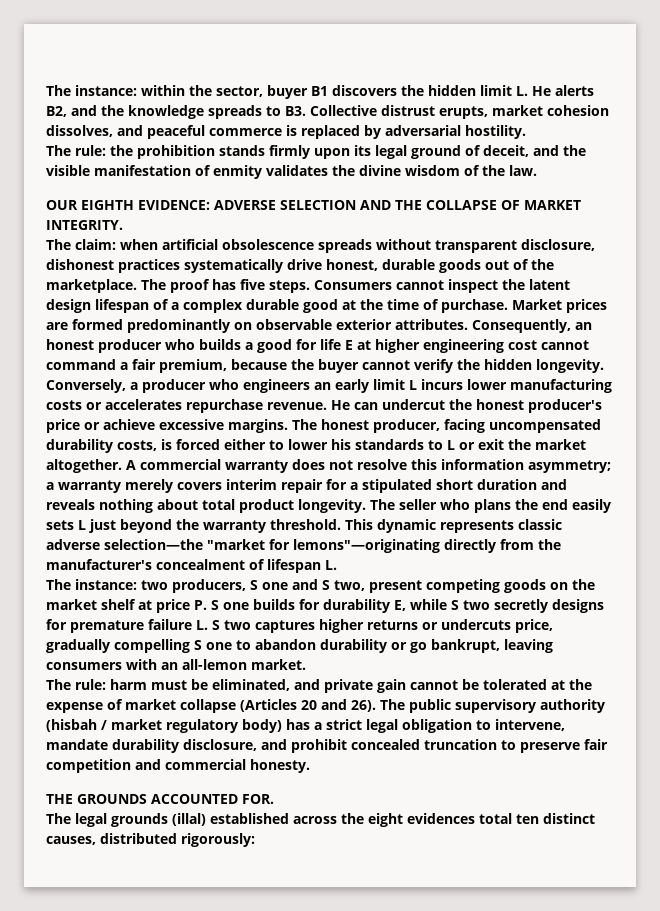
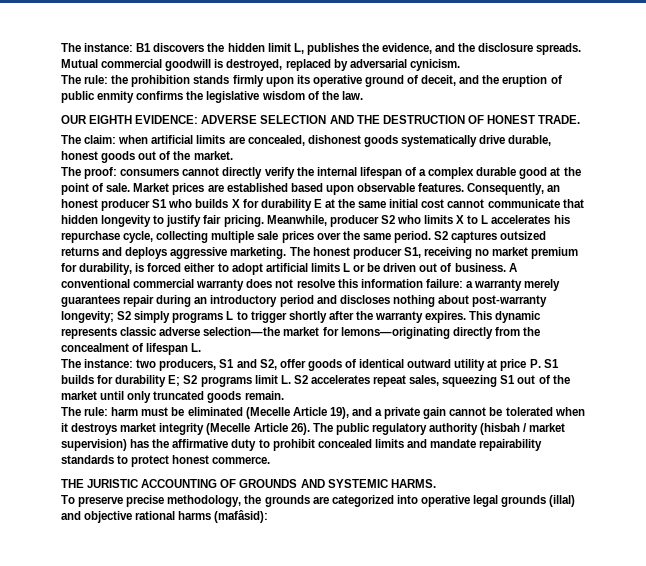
[46,85,308,99] The instance: within the sector, buyer -> [61,43,134,52] The instance:
[516,85,594,96] [46,105,609,119] [46,125,297,139] L. He alerts B2, and the knowledge spreads to B3. Collective distrust erupts, market cohesion dissolves, and peaceful commerce is -> [293,43,582,55] [61,59,283,71] L, publishes the evidence, and the disclosure spreads. Mutual commercial goodwill is destroyed,
[465,125,526,139] hostility. -> [409,59,460,71] cynicism.
[375,145,407,159] legal -> [312,75,362,87] operative
[46,165,401,179] visible manifestation of enmity validates the divine -> [502,75,562,87] [61,91,260,103] eruption of public enmity confirms the legislative
[426,200,581,210] [46,220,123,230] COLLAPSE OF MARKET INTEGRITY. -> [382,115,581,124] DESTRUCTION OF HONEST TRADE.
[222,239,595,253] [46,259,554,273] [46,279,570,293] [46,299,91,313] obsolescence spreads without transparent disclosure, dishonest practices systematically drive honest, durable goods out of the marketplace. The proof has five steps. Consumers cannot inspect the latent design -> [196,135,552,147] [61,151,233,163] [61,167,357,179] limits are concealed, dishonest goods systematically drive durable, honest goods out of the market. // The proof: consumers cannot directly verify the internal
[387,299,607,313] [46,319,468,333] time of purchase. Market prices are formed predominantly on observable exterior attributes. -> [61,183,465,195] point of sale. Market prices are established based upon observable features.
(162, 346) none -> [152,199,168,208] S1
[245,339,589,353] [46,359,604,373] [46,379,612,393] [46,399,602,413] [46,419,601,433] [46,439,586,453] [46,459,136,473] a good for life E at higher engineering cost cannot command a fair premium, because the buyer cannot verify the hidden longevity. Conversely, a producer who engineers an early limit L incurs lower manufacturing costs or accelerates repurchase revenue. He can undercut the honest producer's price or achieve excessive margins. The honest producer, facing uncompensated durability costs, is forced either to lower his standards to L or exit the market altogether. A -> [231,199,584,211] [61,215,570,227] [61,231,547,243] [61,247,579,259] [61,263,517,275] [61,279,130,288] X for durability E at the same initial cost cannot communicate that hidden longevity to justify fair pricing. Meanwhile, producer S2 who limits X to L accelerates his repurchase cycle, collecting multiple sale prices over the same period. S2 captures outsized returns and deploys aggressive marketing. The honest producer S1, receiving no market premium for durability, is forced either to adopt artificial limits L or be driven out of business. A conventional
[528,460,611,473] asymmetry; -> [425,279,463,288] failure:
[177,479,567,493] [46,499,611,513] [46,519,172,533] covers interim repair for a stipulated short duration and reveals nothing about total product longevity. The seller who plans the end easily sets L just beyond -> [61,295,548,307] [61,311,354,323] guarantees repair during an introductory period and discloses nothing about post-warranty longevity; S2 simply programs L to trigger shortly after
[270,519,341,530] threshold. -> [425,311,467,323] expires.
[207,539,440,553] "market for lemons"—originating -> [283,327,450,339] market for lemons—originating
[46,559,152,570] manufacturer's -> (540, 331) none
[250,579,595,593] [46,599,136,610] S one and S two, present competing goods on the market shelf -> [219,359,486,371] S1 and S2, offer goods of identical outward utility
[210,600,249,610] S one -> [543,359,559,368] S1
[393,599,604,613] [46,619,553,633] [46,639,553,653] [46,659,306,670] E, while S two secretly designs for premature failure L. S two captures higher returns or undercuts price, gradually compelling S one to abandon durability or go bankrupt, leaving consumers with an all-lemon market. -> [168,375,570,387] [61,391,284,403] E; S2 programs limit L. S2 accelerates repeat sales, squeezing S1 out of the market until only truncated goods remain.
[212,679,320,691] eliminated, and -> [187,407,383,419] eliminated (Mecelle Article 19), and a
[551,679,592,690] [46,699,347,713] at the expense of market collapse (Articles 20 and -> [554,407,585,416] [61,423,288,435] when it destroys market integrity (Mecelle Article
[455,699,536,713] supervisory -> [371,423,427,435] regulatory
[166,719,565,733] [46,739,608,753] [46,759,310,773] [46,794,274,804] [46,813,595,827] [46,833,255,847] regulatory body) has a strict legal obligation to intervene, mandate durability disclosure, and prohibit concealed truncation to preserve fair competition and commercial honesty. // THE GROUNDS ACCOUNTED FOR. // The legal grounds (illal) established across the eight evidences total ten distinct causes, distributed rigorously: -> [61,439,543,451] [61,455,271,467] [61,479,436,488] [61,495,576,507] [61,510,269,523] supervision) has the affirmative duty to prohibit concealed limits and mandate repairability standards to protect honest commerce. // THE JURISTIC ACCOUNTING OF GROUNDS AND SYSTEMIC HARMS. // To preserve precise methodology, the grounds are categorized into operative legal grounds (illal) and objective rational harms (mafâsid):

